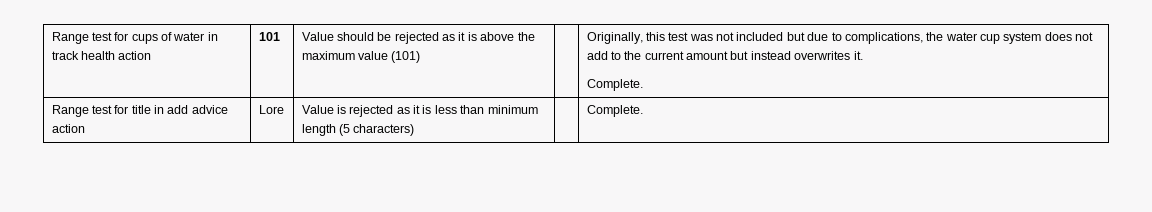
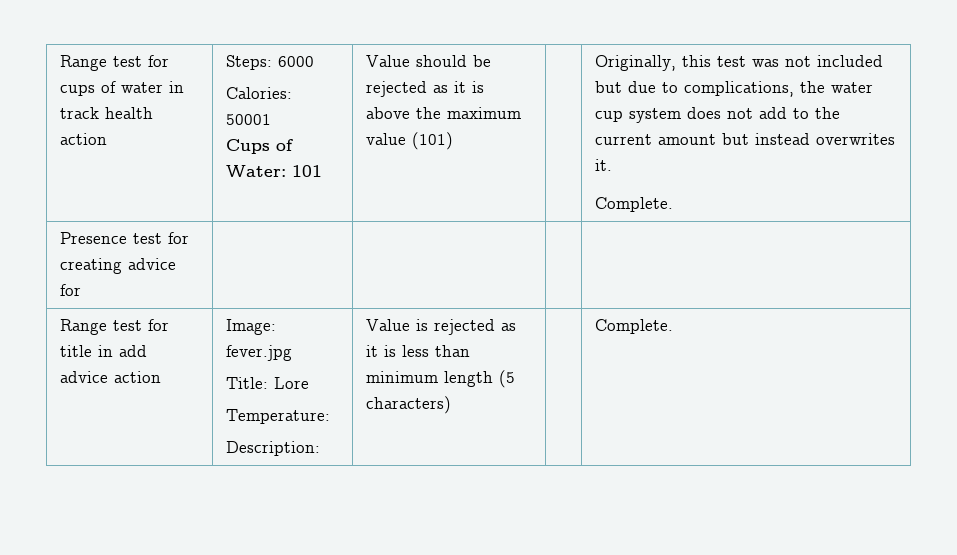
(152, 55) none -> [225,55,314,70] [225,87,292,99] [225,114,271,125] [225,139,293,154] [225,165,286,177] Steps: 6000 // Calories: 50001 // Cups of Water:
(643, 85) none -> [59,232,189,244] [59,258,176,274] [59,284,81,296] // Presence test for creating advice for | | | |
(85, 128) none -> [225,319,276,335] [225,345,292,361] [225,377,268,389] Image: fever.jpg // Title:
(284, 109) none -> [225,409,330,424] [225,441,320,456] // Temperature: // Description:

